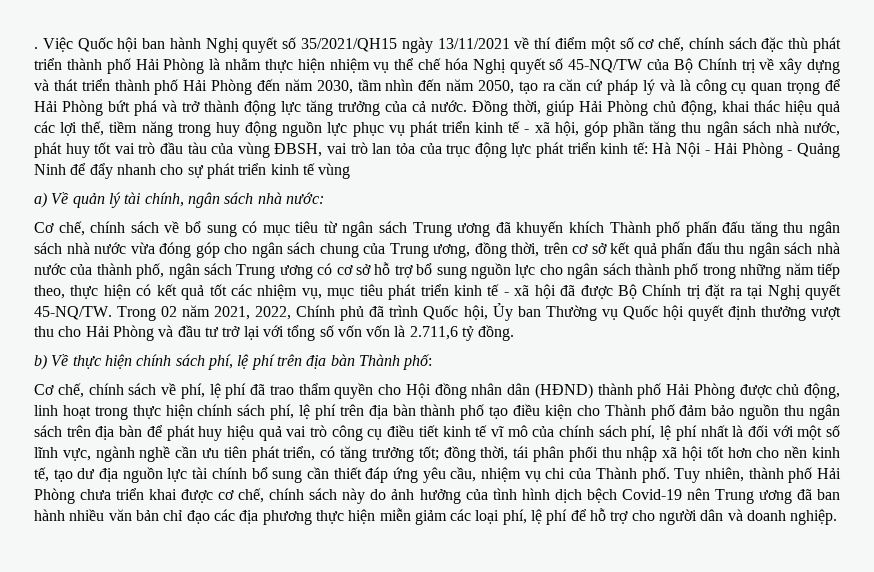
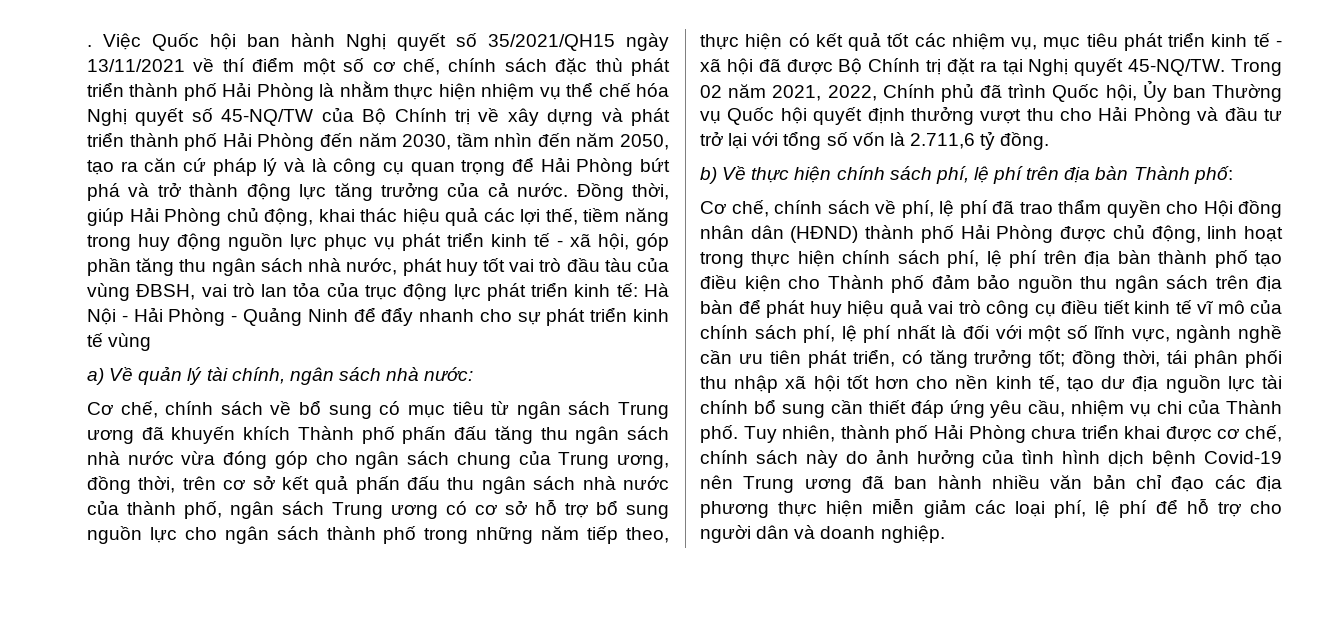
[53,79,78,91] thát -> [631,108,670,126] phát
[366,325,391,337] vốn -> (885, 139) none
[586,488,617,503] bệch -> [1152,450,1197,467] bệnh

